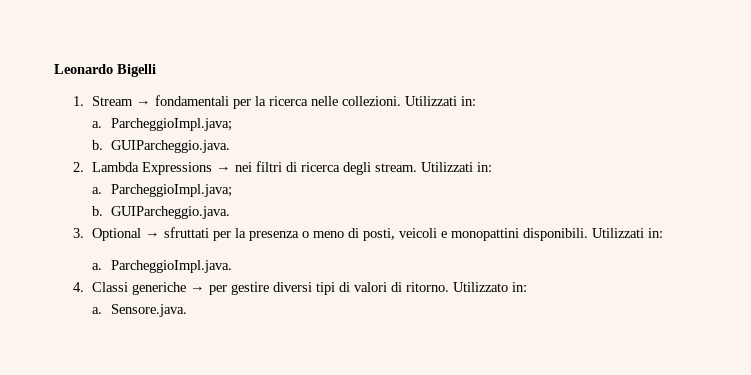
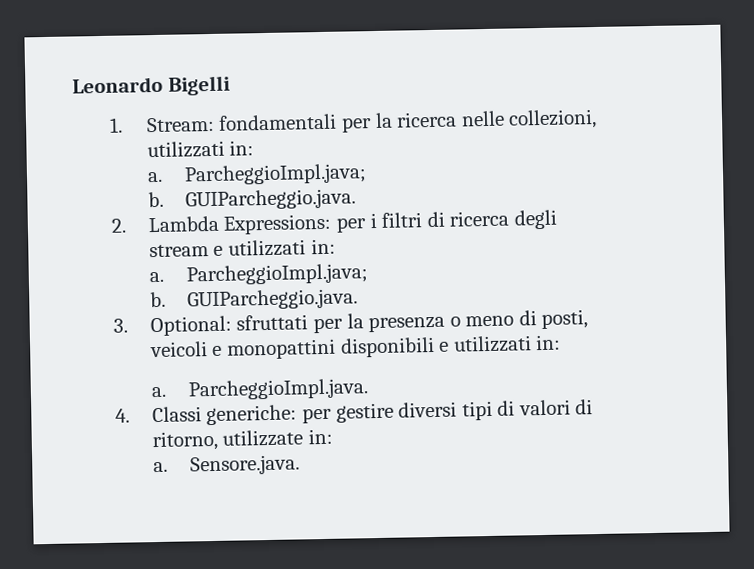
[92,96,152,106] Stream → -> [145,116,215,133] Stream:
[342,96,458,106] collezioni. Utilizzati -> [508,108,598,130] [146,140,225,159] collezioni, utilizzati
[142,162,253,175] Expressions → nei -> [223,212,377,235] Expressions: per i
[375,162,474,172] stream. Utilizzati -> [148,239,307,258] stream e utilizzati
[92,228,161,241] Optional → -> [149,315,232,337] Optional:
[523,228,645,241] disponibili. Utilizzati -> [339,335,532,358] disponibili e utilizzati
[132,282,206,295] generiche → -> [206,404,298,426] generiche:
[406,282,509,292] ritorno. Utilizzato -> [151,429,304,452] ritorno, utilizzate

